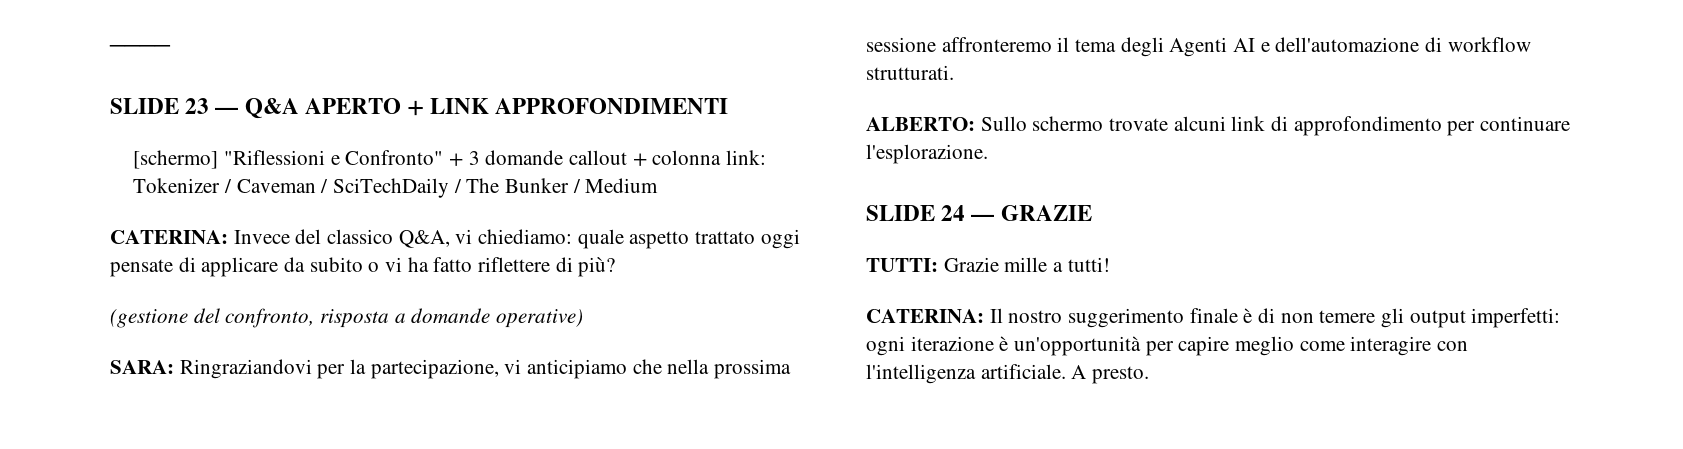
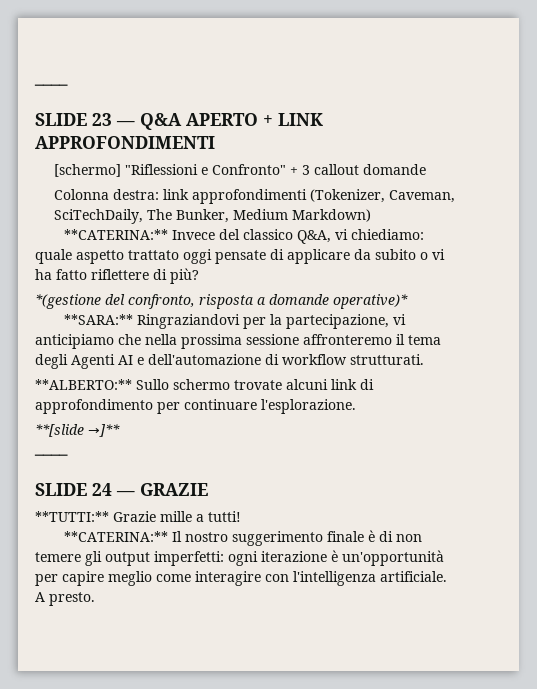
[485,150,767,166] [133,178,581,198] domande callout + colonna link: Tokenizer / Caveman / SciTechDaily / The Bunker / -> [314,164,427,175] [54,189,456,204] [54,209,230,224] callout domande // Colonna destra: link approfondimenti (Tokenizer, Caveman, SciTechDaily, The Bunker,
[110,230,228,244] // CATERINA: -> [292,209,372,222] [63,229,168,240] Markdown) // **CATERINA:**
[110,309,188,328] (gestione -> [35,294,101,309] *(gestione
[496,309,584,328] [110,360,174,374] operative) // SARA: -> [333,294,408,309] [63,314,133,325] operative)* // **SARA:**
[866,117,975,131] ALBERTO: -> [35,379,132,390] **ALBERTO:**
(988, 154) none -> [35,424,120,437] [34,454,68,460] // **[slide →]** // ────
[866,258,938,272] TUTTI: -> [35,511,109,522] **TUTTI:**
[866,309,984,323] CATERINA: -> [63,531,168,542] **CATERINA:**

